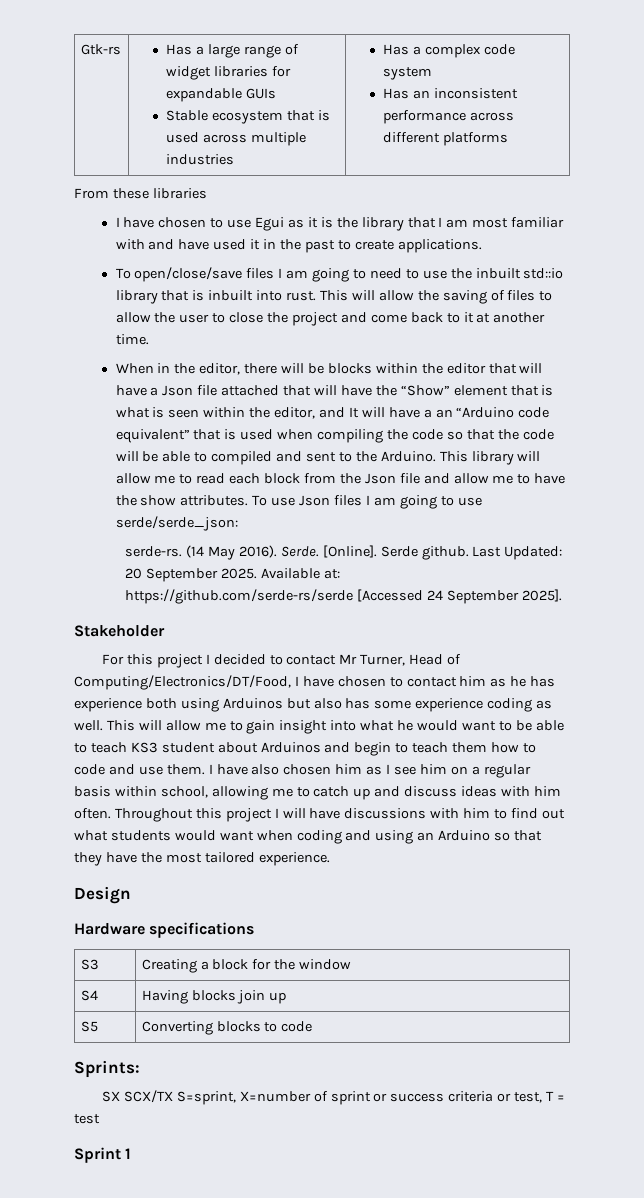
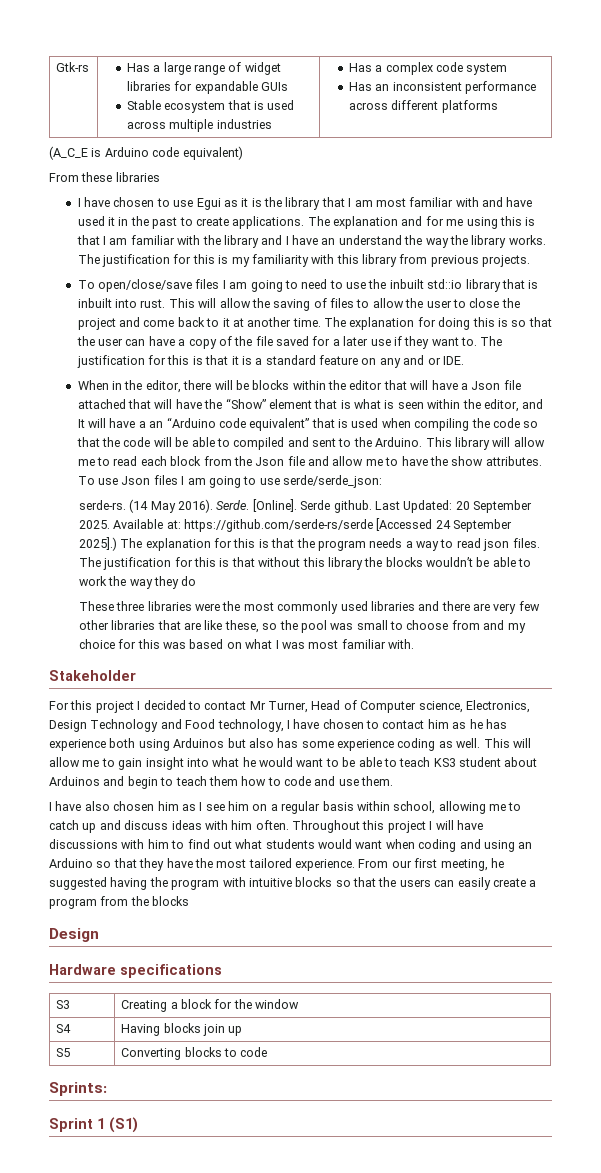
(508, 139) none -> [49,146,243,160] // (A_C_E is Arduino code equivalent)
(482, 246) none -> [307,216,536,229] [76,235,546,248] [77,254,531,267] The explanation and for me using this is that I am familiar with the library and I have an understand the way the library works. The justification for this is my familiarity with this library from previous projects.
(149, 339) none -> [324,317,552,330] [76,336,503,349] [76,355,464,368] The explanation for doing this is so that the user can have a copy of the file saved for a later use if they want to. The justification for this is that it is a standard feature on any and or IDE.
[521,589,562,602] 2025]. -> [78,537,540,551] [78,557,532,570] [78,576,197,589] [78,601,540,614] [78,620,526,633] [78,639,415,649] 2025].) The explanation for this is that the program needs a way to read json files. The justification for this is that without this library the blocks wouldn’t be able to work the way they do // These three libraries were the most commonly used libraries and there are very few other libraries that are like these, so the pool was small to choose from and my choice for this was based on what I was most familiar with.
[74,675,291,690] Computing/Electronics/DT/Food, -> [360,700,530,713] [49,719,284,732] Computer science, Electronics, Design Technology and Food technology,
(205, 769) none -> (394, 781) //
(330, 859) none -> [358,858,504,871] [49,877,537,890] [49,896,190,909] From our first meeting, he suggested having the program with intuitive blocks so that the users can easily create a program from the blocks
[101,1090,565,1105] [74,1114,100,1124] // SX SCX/TX S=sprint, X=number of sprint or success criteria or test, T = test -> (107, 1089) none
(132, 1153) none -> [109,1117,138,1133] (S1)

